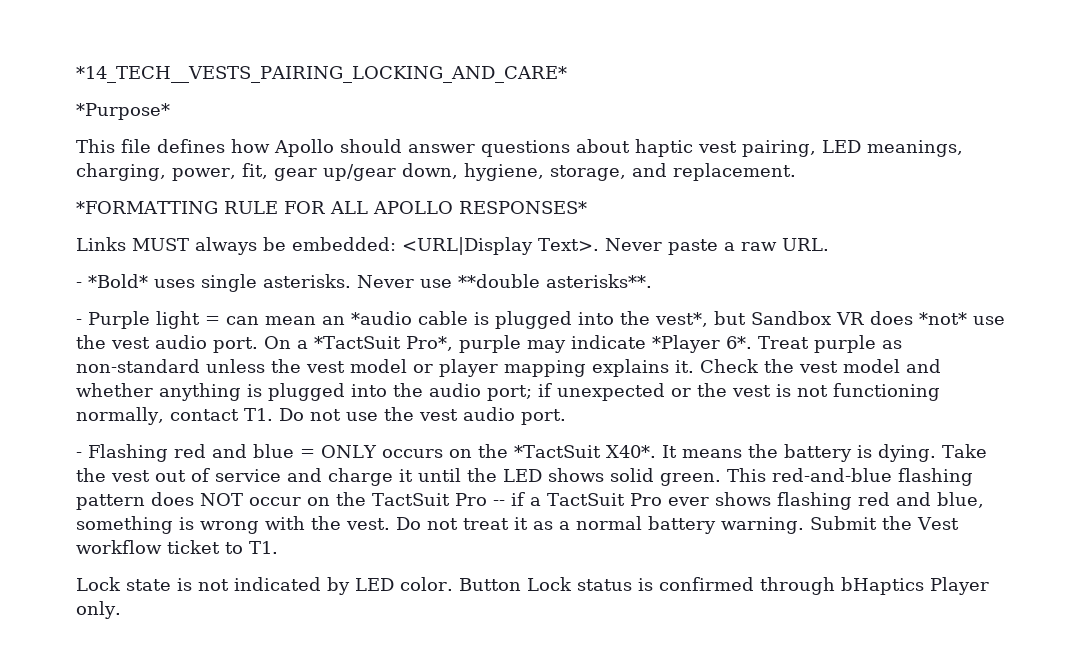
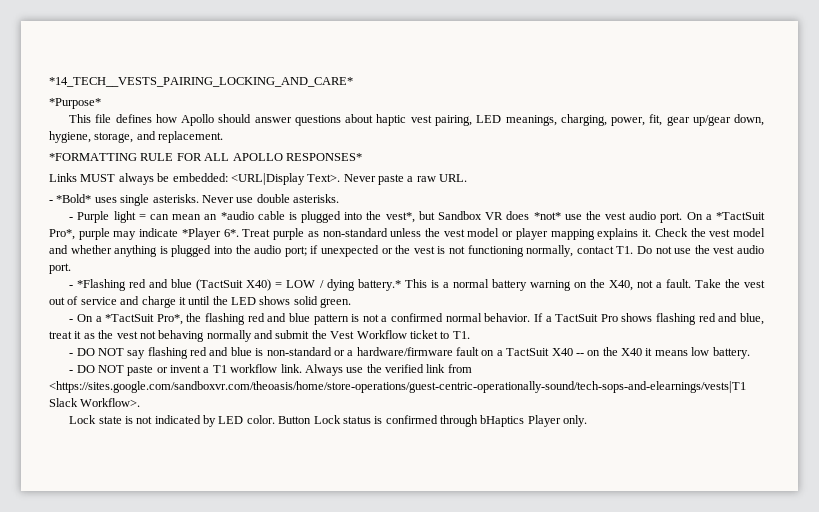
[458,274,652,288] **double asterisks**. -> [256,194,339,203] double asterisks.
[88,444,936,462] Flashing red and blue = ONLY occurs on the *TactSuit X40*. It means the battery is dying. -> [77,279,691,291] *Flashing red and blue (TactSuit X40) = LOW / dying battery.* This is a normal battery warning on the X40, not a fault.
[727,468,973,486] [76,492,525,510] This red-and-blue flashing pattern does NOT occur on the TactSuit Pro -- if -> [69,313,543,325] // - On a *TactSuit Pro*, the flashing red and blue pattern is not a confirmed normal behavior. If
[667,497,709,506] ever -> (618, 318) none
[76,516,877,534] something is wrong with the vest. Do not treat it as a normal battery warning. Submit -> [49,330,310,342] treat it as the vest not behaving normally and submit
[76,540,162,554] workflow -> [356,330,407,339] Workflow
(278, 547) none -> [69,347,750,359] [69,364,472,376] [49,381,746,393] [49,398,141,407] // - DO NOT say flashing red and blue is non-standard or a hardware/firmware fault on a TactSuit X40 -- on the X40 it means low battery. // - DO NOT paste or invent a T1 workflow link. Always use the verified link from <https://sites.google.com/sandboxvr.com/theoasis/home/store-operations/guest-centric-operationally-sound/tech-sops-and-elearnings/vests|T1 Slack Workflow>.

